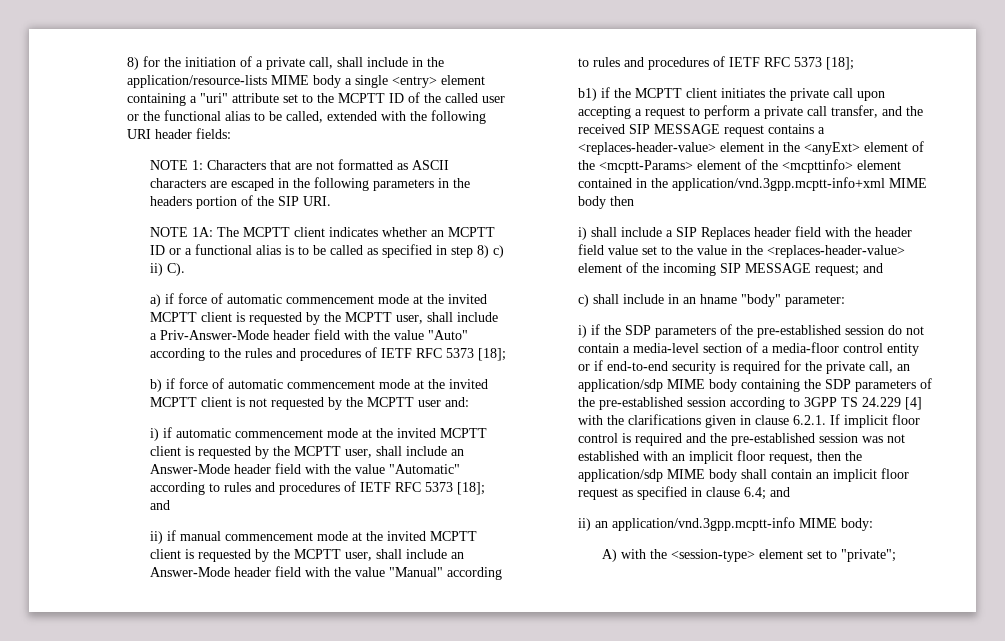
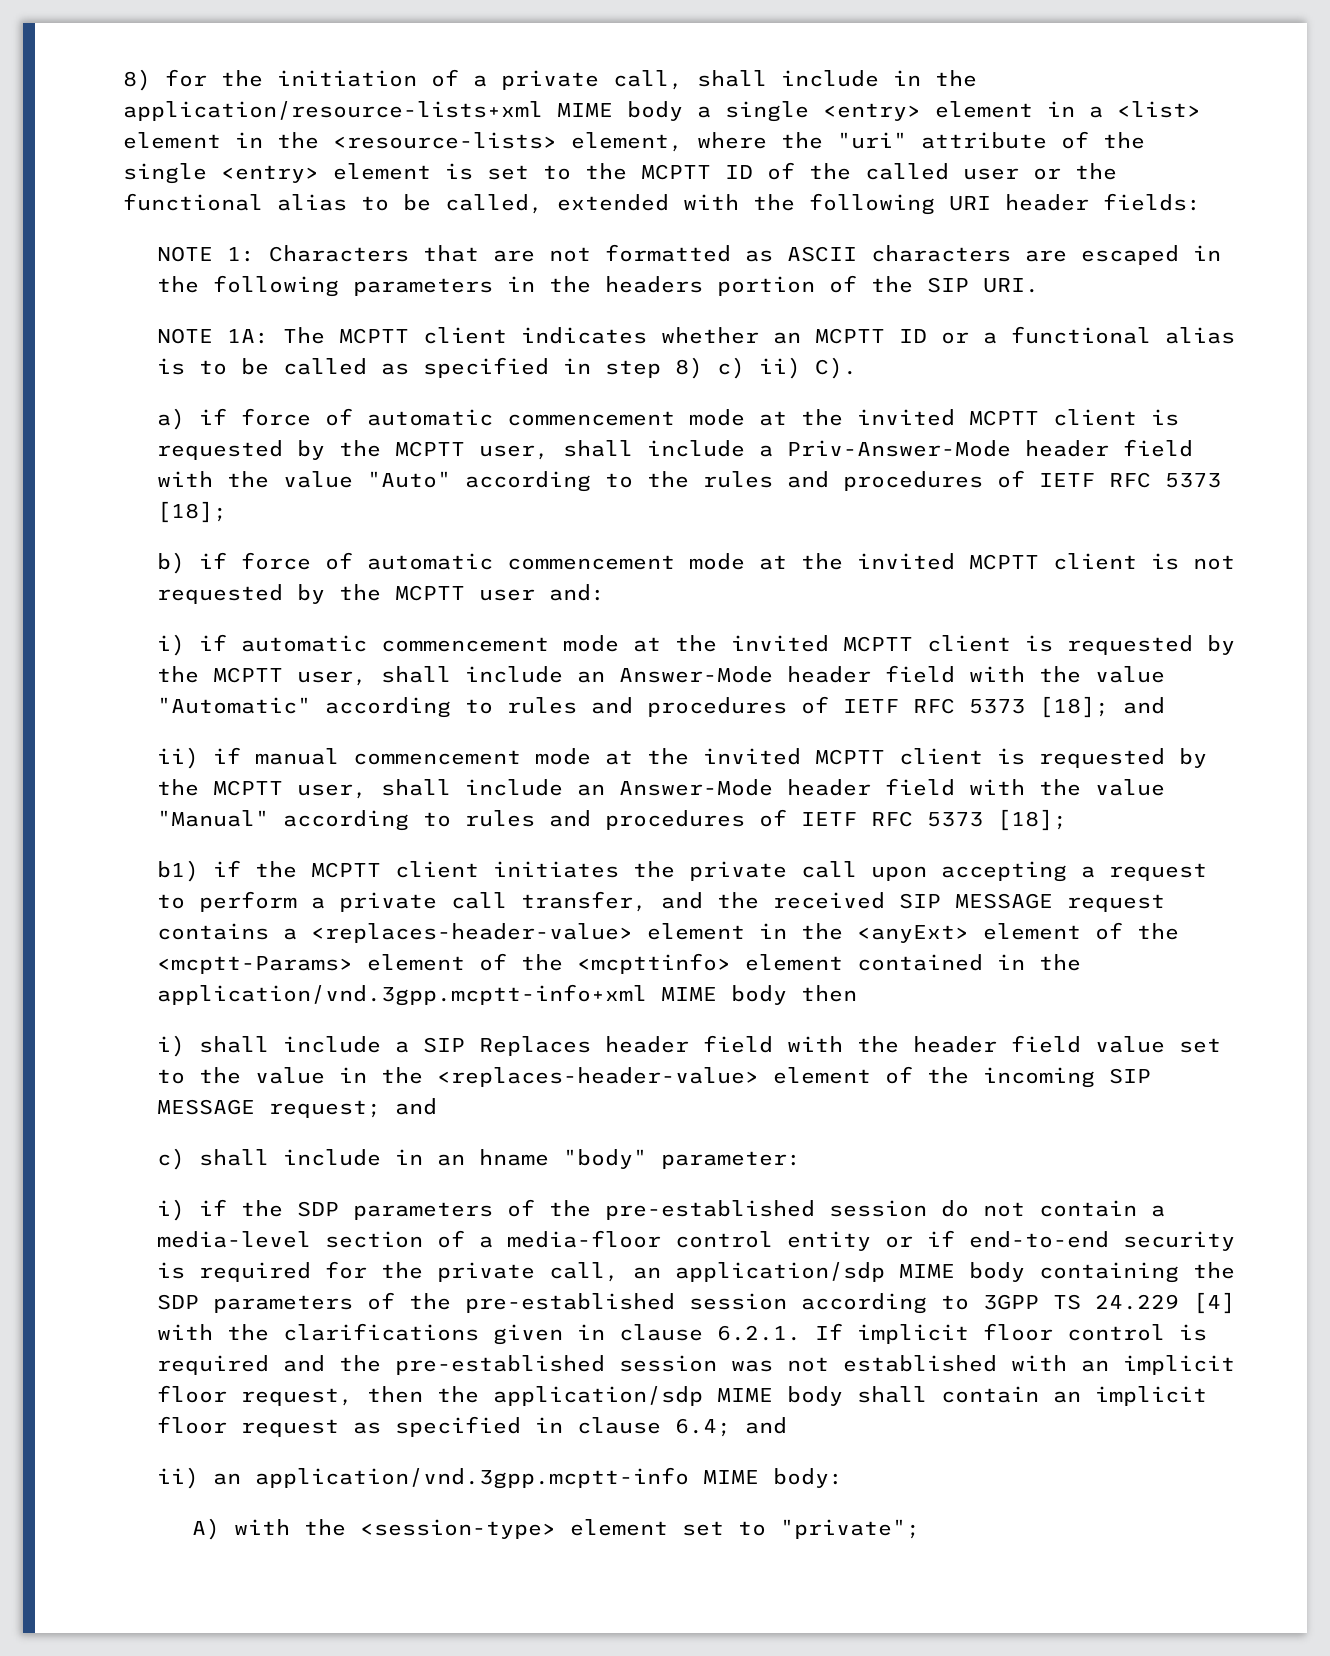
[126,75,267,88] application/resource-lists -> [122,101,543,121] application/resource-lists+xml
[126,93,279,106] containing a "uri" attribute -> [1046,101,1201,118] [122,131,1145,152] [122,163,473,184] in a <list> element in the <resource-lists> element, where the "uri" attribute of the single <entry> element is

